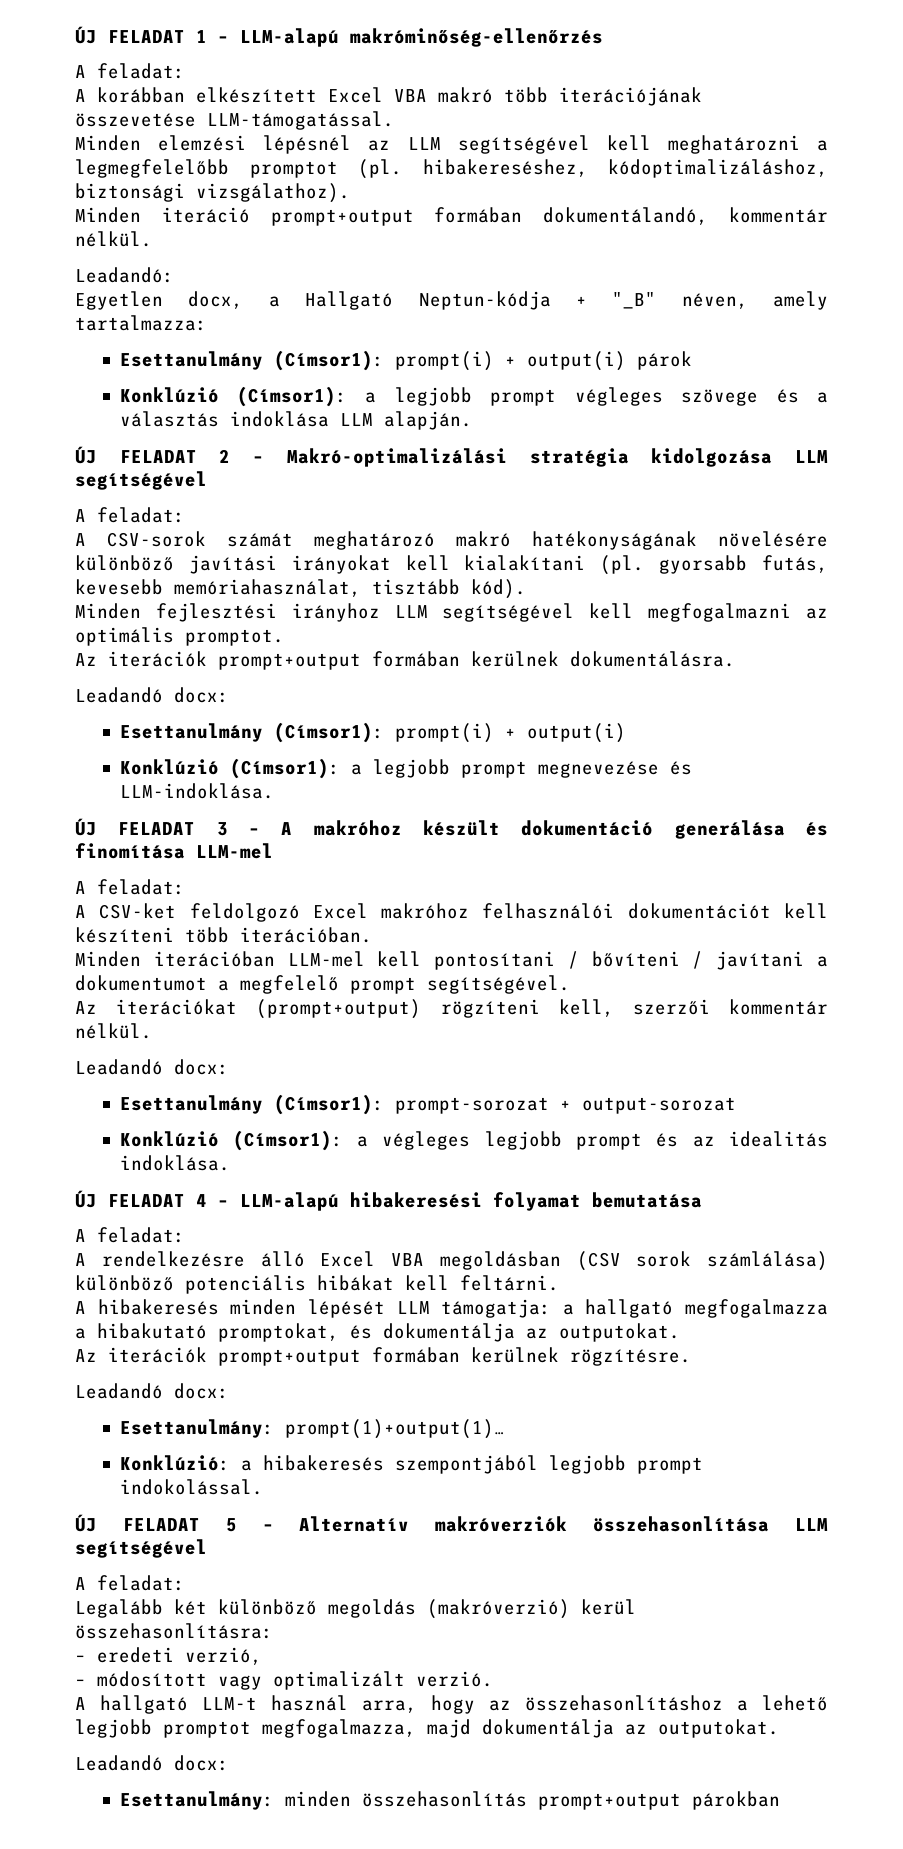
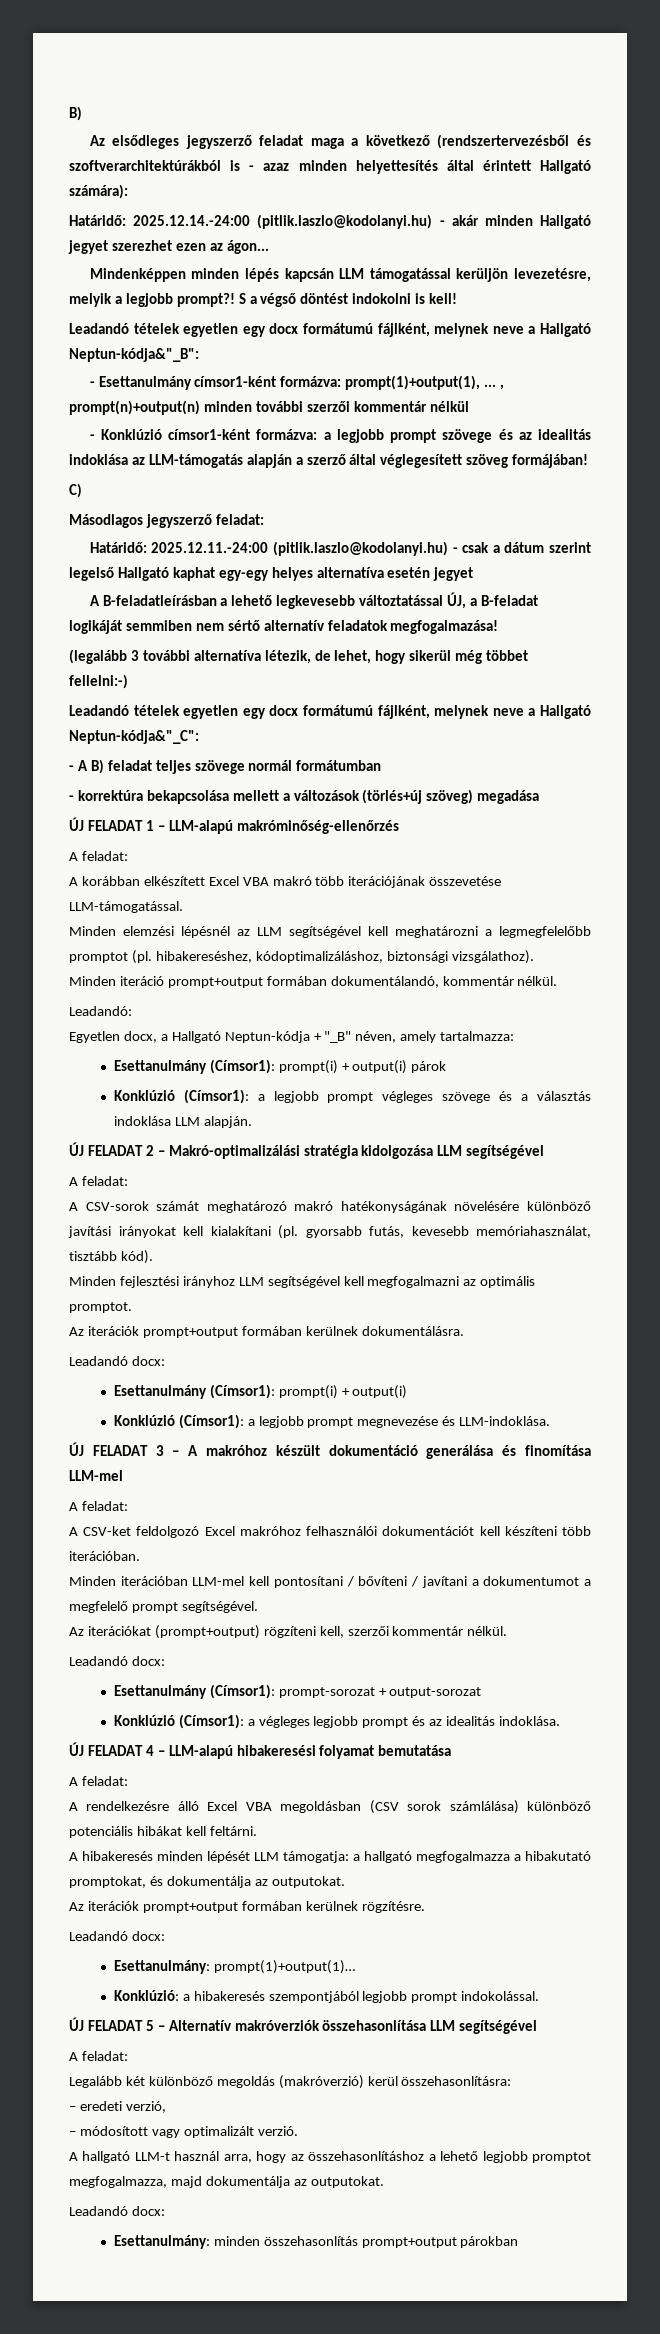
(75, 35) none -> [69,106,82,121] [89,134,591,149] [69,160,591,174] [69,184,128,199] [69,214,592,229] [68,240,269,254] [89,268,591,282] [69,293,458,307] [69,323,592,337] [69,348,199,362] [89,375,505,390] [69,400,469,415] [89,429,591,443] [69,454,589,468] [69,483,82,498] [69,514,264,528] [89,541,591,556] [69,567,474,581] [89,592,538,609] [69,620,499,634] [69,649,529,664] [69,674,128,689] [69,705,592,719] [69,730,199,744] [69,759,382,774] [69,789,540,804] B) // Az elsődleges jegyszerző feladat maga a következő (rendszertervezésből és szoftverarchitektúrákból is - azaz minden helyettesítés által érintett Hallgató számára): // Határidő: 2025.12.14.-24:00 (pitlik.laszlo@kodolanyi.hu) - akár minden Hallgató jegyet szerezhet ezen az ágon... // Mindenképpen minden lépés kapcsán LLM támogatással kerüljön levezetésre, melyik a legjobb prompt?! S a végső döntést indokolni is kell! // Leadandó tételek egyetlen egy docx formátumú fájlként, melynek neve a Hallgató Neptun-kódja&"_B": // - Esettanulmány címsor1-ként formázva: prompt(1)+output(1), ... , prompt(n)+output(n) minden további szerzői kommentár nélkül // - Konklúzió címsor1-ként formázva: a legjobb prompt szövege és az idealitás indoklása az LLM-támogatás alapján a szerző által véglegesített szöveg formájában! // C) // Másodlagos jegyszerző feladat: // Határidő: 2025.12.11.-24:00 (pitlik.laszlo@kodolanyi.hu) - csak a dátum szerint legelső Hallgató kaphat egy-egy helyes alternatíva esetén jegyet // A B-feladatleírásban a lehető legkevesebb változtatással ÚJ, a B-feladat logikáját semmiben nem sértő alternatív feladatok megfogalmazása! // (legalább 3 további alternatíva létezik, de lehet, hogy sikerül még többet fellelni:-) // Leadandó tételek egyetlen egy docx formátumú fájlként, melynek neve a Hallgató Neptun-kódja&"_C": // - A B) feladat teljes szövege normál formátumban // - korrektúra bekapcsolása mellett a változások (törlés+új szöveg) megadása //

